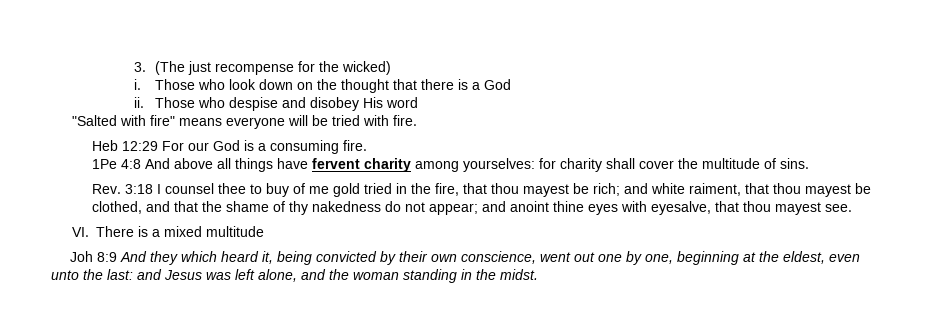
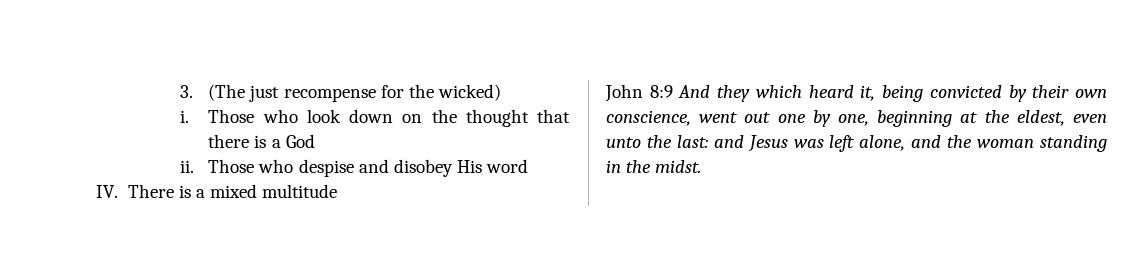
[71,115,417,129] [92,140,368,154] [92,158,810,172] [92,183,872,197] [92,201,853,215] [71,227,89,237] "Salted with fire" means everyone will be tried with fire. // Heb 12:29 For our God is a consuming fire. // 1Pe 4:8 And above all things have fervent charity among yourselves: for charity shall cover the multitude of sins. // Rev. 3:18 I counsel thee to buy of me gold tried in the fire, that thou mayest be rich; and white raiment, that thou mayest be clothed, and that the shame of thy nakedness do not appear; and anoint thine eyes with eyesalve, that thou mayest see. // VI. -> [96,185,119,198] IV.
[70,251,94,262] Joh -> [605,84,643,102] John

